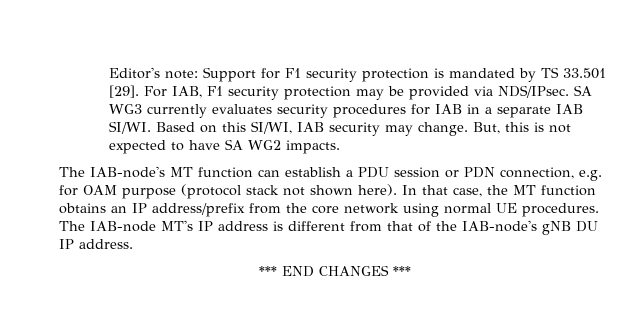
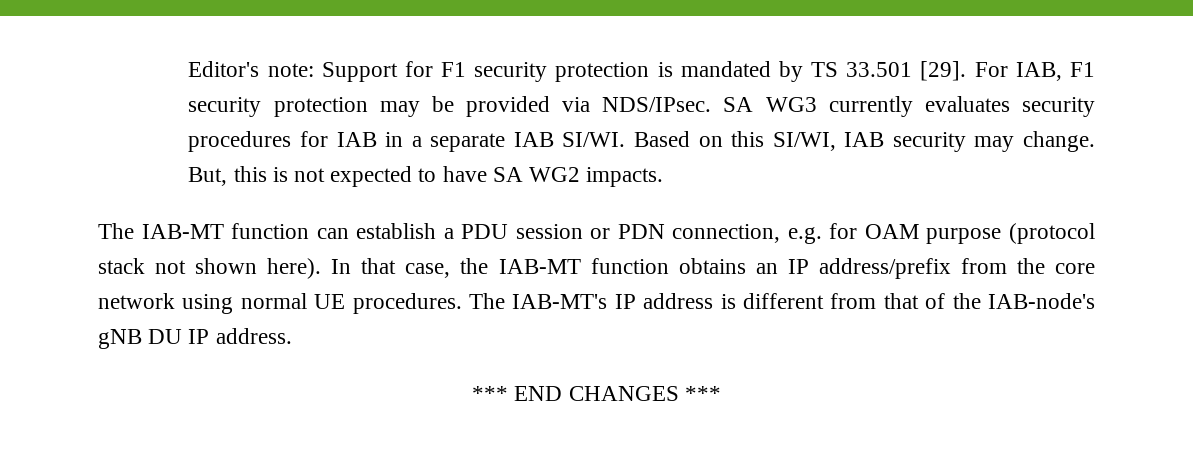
[90,166,193,178] IAB-node's MT -> [141,224,224,239] IAB-MT
[513,185,536,195] MT -> [498,259,581,274] IAB-MT
[90,220,193,232] IAB-node MT's -> [512,294,608,309] IAB-MT's

